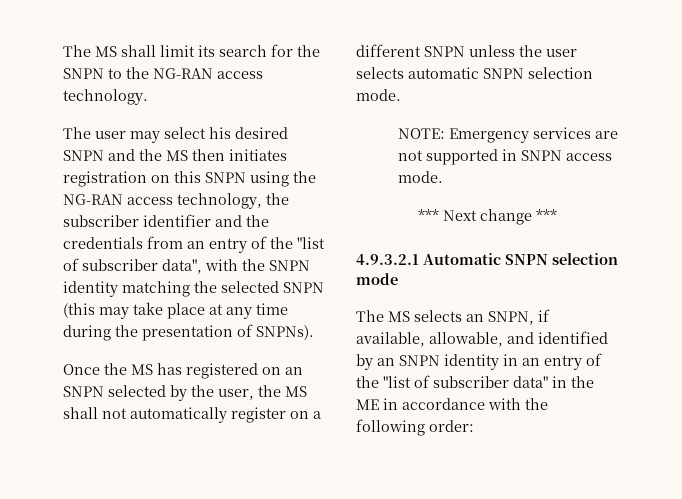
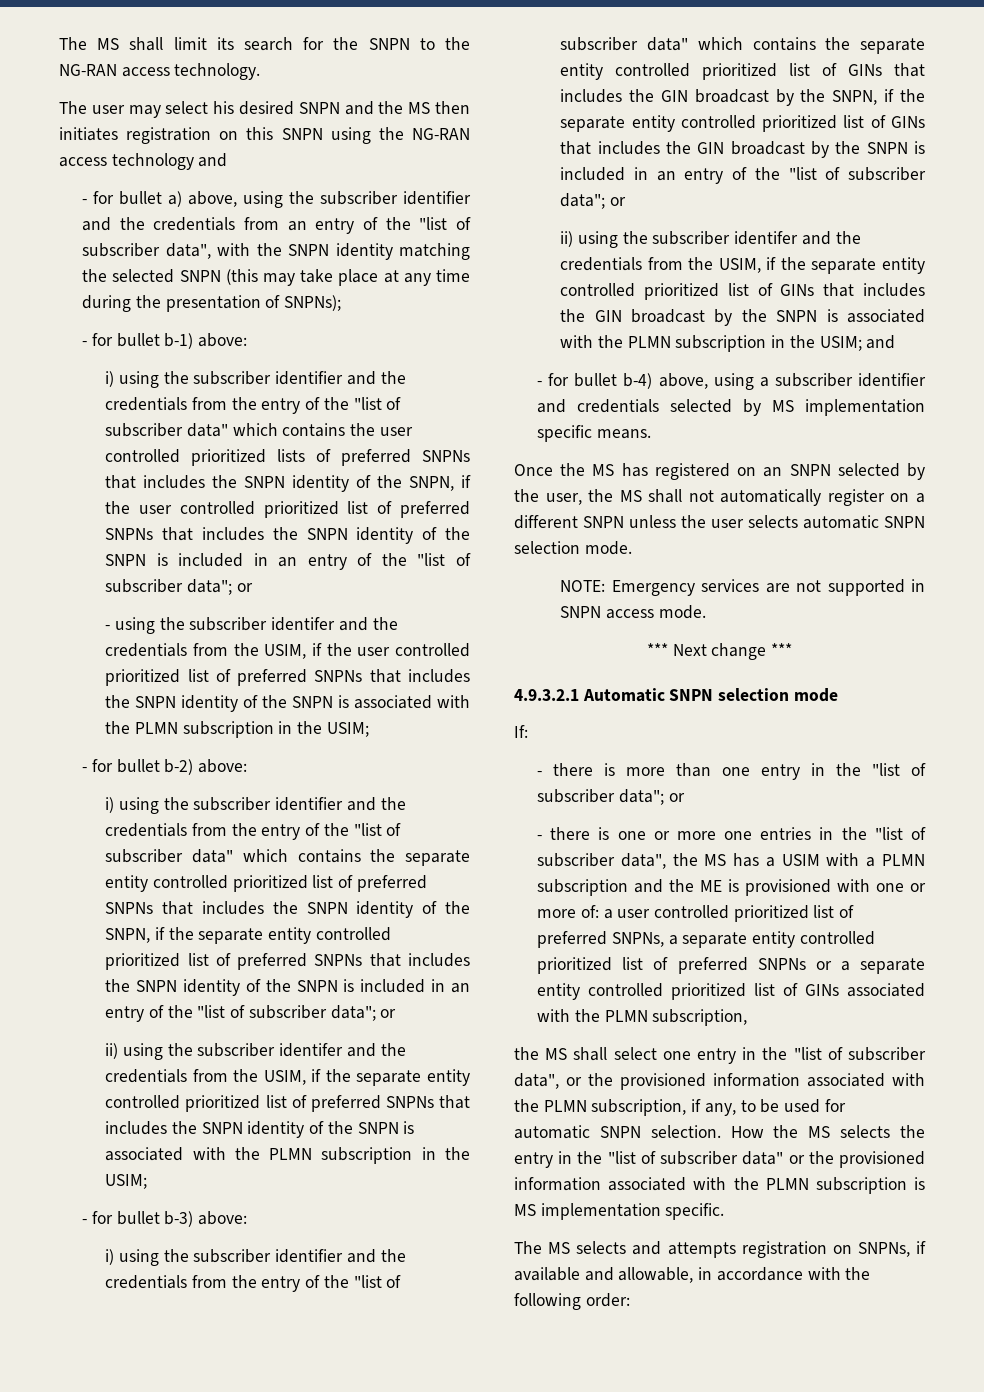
[177,193,262,209] technology, -> [111,153,228,170] [82,191,284,208] technology and // - for bullet a) above, using
[256,325,314,340] SNPNs). -> [284,295,342,311] [82,333,248,349] [105,371,406,388] [105,397,402,414] [105,423,413,437] [105,449,471,466] [105,475,471,492] [105,501,471,518] [105,527,471,544] [105,553,471,570] [105,579,253,595] [105,617,398,634] [105,643,470,659] [105,669,470,686] [105,695,470,712] [105,721,369,738] [82,759,248,775] [105,797,406,814] [105,823,402,840] [105,849,470,866] [105,875,427,892] [105,901,471,918] [105,927,391,944] [105,953,470,970] [105,979,470,996] [105,1005,397,1022] [105,1043,406,1060] [105,1069,471,1086] [105,1095,471,1112] [105,1121,415,1138] [105,1147,470,1164] [105,1174,148,1189] [82,1211,248,1227] [105,1249,406,1266] [105,1275,402,1292] [560,37,925,54] [560,63,925,80] [560,89,925,106] [560,115,925,132] [560,141,925,158] [560,167,926,184] [560,193,626,209] [560,231,861,248] [560,257,926,274] [560,283,925,300] [560,309,925,326] [560,335,896,352] [537,373,926,390] [537,399,925,416] [537,425,651,442] SNPNs); // - for bullet b-1) above: // i) using the subscriber identifier and the credentials from the entry of the "list of subscriber data" which contains the user controlled prioritized lists of preferred SNPNs that includes the SNPN identity of the SNPN, if the user controlled prioritized list of preferred SNPNs that includes the SNPN identity of the SNPN is included in an entry of the "list of subscriber data"; or // - using the subscriber identifer and the credentials from the USIM, if the user controlled prioritized list of preferred SNPNs that includes the SNPN identity of the SNPN is associated with the PLMN subscription in the USIM; // - for bullet b-2) above: // i) using the subscriber identifier and the credentials from the entry of the "list of subscriber data" which contains the separate entity controlled prioritized list of preferred SNPNs that includes the SNPN identity of the SNPN, if the separate entity controlled prioritized list of preferred SNPNs that includes the SNPN identity of the SNPN is included in an entry of the "list of subscriber data"; or // ii) using the subscriber identifer and the credentials from the USIM, if the separate entity controlled prioritized list of preferred SNPNs that includes the SNPN identity of the SNPN is associated with the PLMN subscription in the USIM; // - for bullet b-3) above: // i) using the subscriber identifier and the credentials from the entry of the "list of subscriber data" which contains the separate entity controlled prioritized list of GINs that includes the GIN broadcast by the SNPN, if the separate entity controlled prioritized list of GINs that includes the GIN broadcast by the SNPN is included in an entry of the "list of subscriber data"; or // ii) using the subscriber identifer and the credentials from the USIM, if the separate entity controlled prioritized list of GINs that includes the GIN broadcast by the SNPN is associated with the PLMN subscription in the USIM; and // - for bullet b-4) above, using a subscriber identifier and credentials selected by MS implementation specific means.
[356,309,550,325] [356,331,608,347] [356,353,602,370] [356,375,594,388] [356,399,379,410] The MS selects an SNPN, if available, allowable, and identified by an SNPN identity in an entry of the "list of subscriber data" in the ME -> [514,725,528,738] [537,763,926,780] [537,789,685,805] [537,827,926,840] [537,853,925,869] [537,879,926,896] [537,905,855,922] [537,931,875,948] [537,957,925,974] [537,983,925,1000] [537,1009,748,1026] [514,1047,926,1064] [514,1073,925,1090] [514,1099,846,1116] [514,1125,925,1139] [514,1151,925,1168] [514,1177,925,1194] [514,1203,725,1220] [514,1241,926,1258] [514,1267,694,1283] If: // - there is more than one entry in the "list of subscriber data"; or // - there is one or more one entries in the "list of subscriber data", the MS has a USIM with a PLMN subscription and the ME is provisioned with one or more of: a user controlled prioritized list of preferred SNPNs, a separate entity controlled prioritized list of preferred SNPNs or a separate entity controlled prioritized list of GINs associated with the PLMN subscription, // the MS shall select one entry in the "list of subscriber data", or the provisioned information associated with the PLMN subscription, if any, to be used for automatic SNPN selection. How the MS selects the entry in the "list of subscriber data" or the provisioned information associated with the PLMN subscription is MS implementation specific. // The MS selects and attempts registration on SNPNs, if available and allowable,

